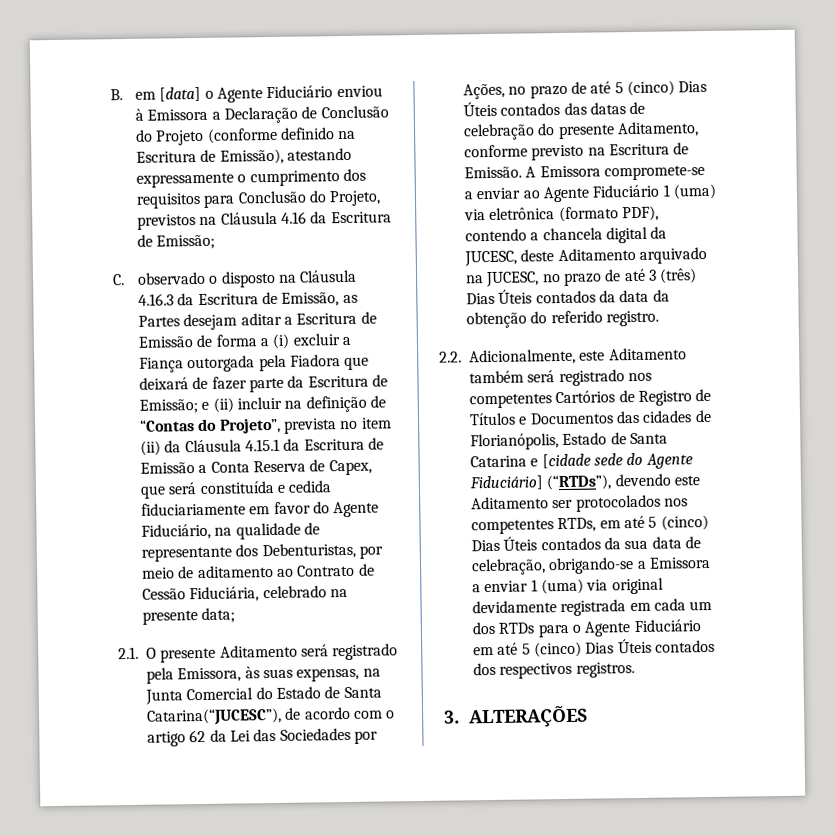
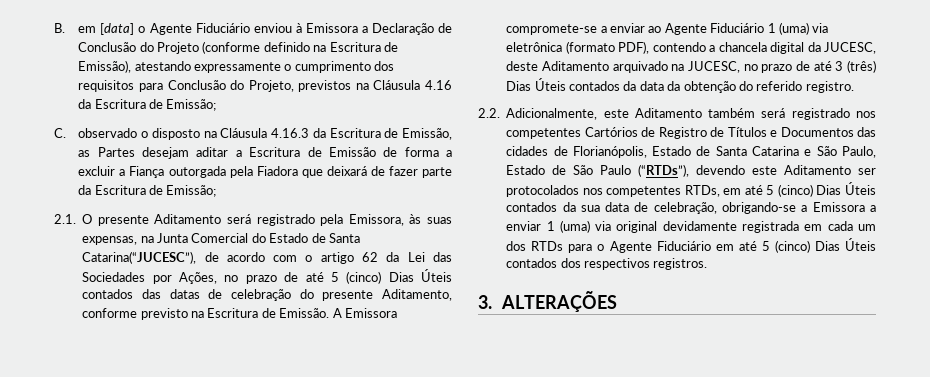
[272,333,291,349] (i) -> (452, 153) none
[201,395,386,413] [139,417,392,434] [140,437,384,456] [140,459,372,476] [140,480,333,499] [141,501,380,518] [141,522,320,540] [141,542,383,562] [142,563,375,579] [142,585,348,603] [142,607,236,625] e (ii) incluir na definição de “Contas do Projeto”, prevista no item (ii) da Cláusula 4.15.1 da Escritura de Emissão a Conta Reserva de Capex, que será constituída e cedida fiduciariamente em favor do Agente Fiduciário, na qualidade de representante dos Debenturistas, por meio de aditamento ao Contrato de Cessão Fiduciária, celebrado na presente data; -> (217, 191) none
[541,452,693,469] [469,475,543,491] [cidade sede do Agente Fiduciário] -> [816,146,876,158] [506,165,632,175] São Paulo, Estado de São Paulo

